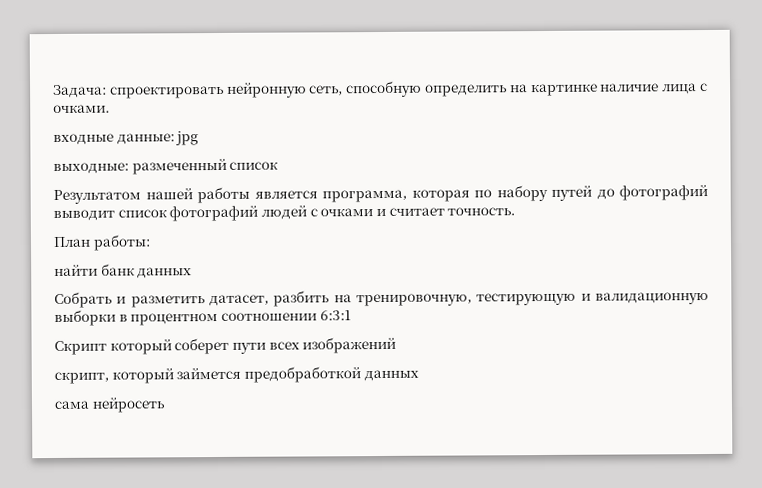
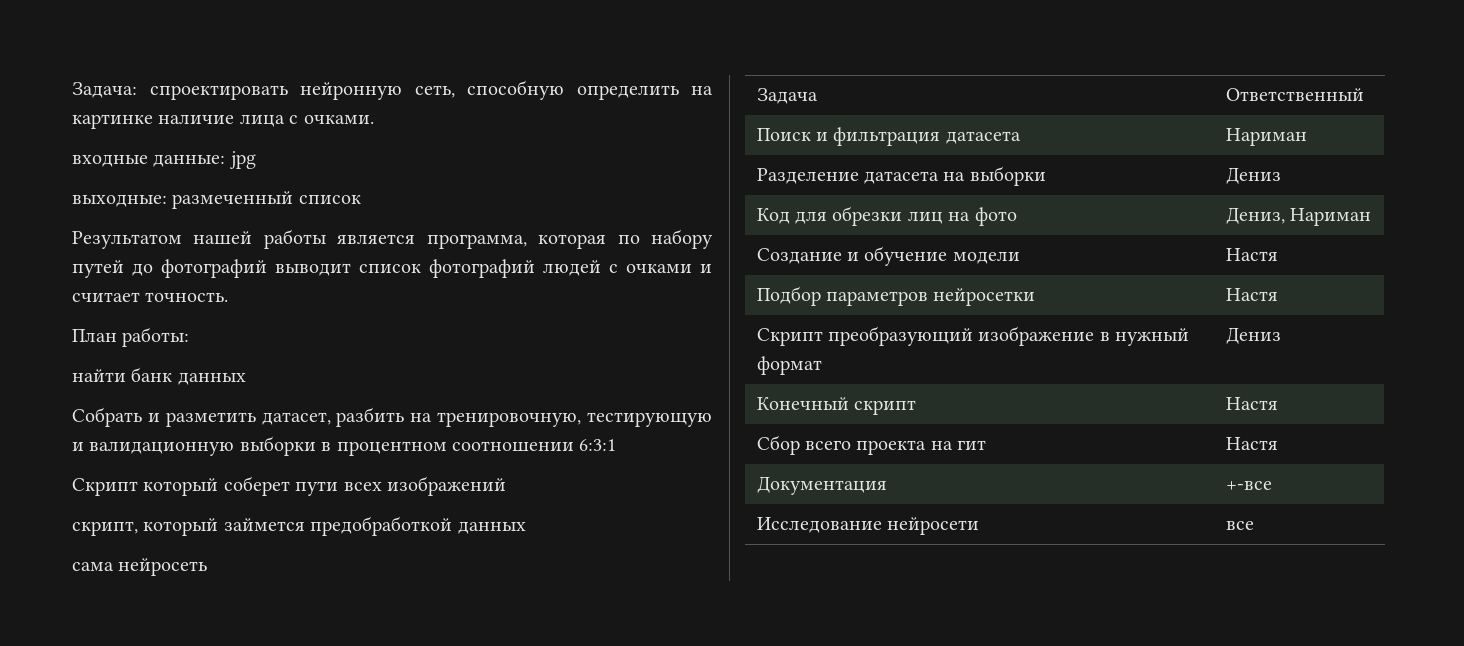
(165, 405) none -> [756,88,818,104] [1225,88,1364,101] [756,127,1021,146] [1225,128,1307,146] [756,166,1046,186] [1225,167,1281,184] [756,206,1017,226] [1225,207,1372,226] [756,246,1020,266] [1225,248,1278,261] [756,286,1036,306] [1225,288,1278,301] [756,326,1190,346] [756,356,822,375] [1225,327,1281,344] [756,397,917,415] [1225,397,1278,410] [756,435,987,455] [1225,437,1278,450] [756,476,887,495] [1225,481,1272,490] [756,517,980,535] [1225,521,1254,530] // Задача | Ответственный // Поиск и фильтрация датасета | Нариман // Разделение датасета на выборки | Дениз // Код для обрезки лиц на фото | Дениз, Нариман // Создание и обучение модели | Настя // Подбор параметров нейросетки | Настя // Скрипт преобразующий изображение в нужный формат | Дениз // Конечный скрипт | Настя // Сбор всего проекта на гит | Настя // Документация | +-все // Исследование нейросети | все

